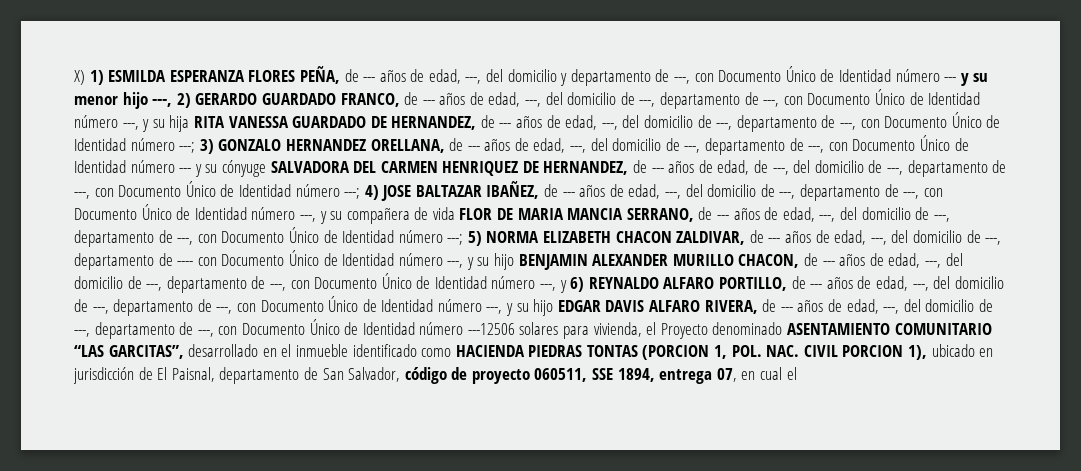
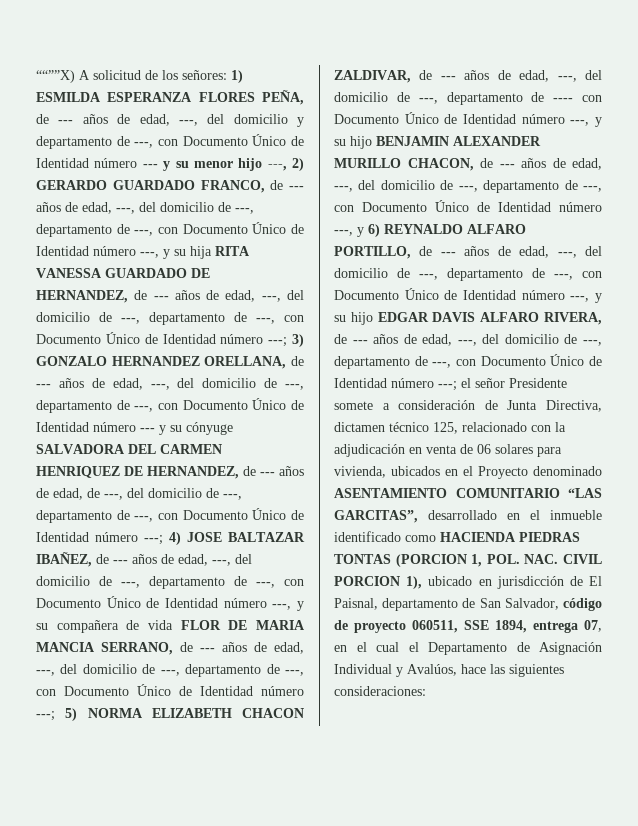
[74,70,85,85] X) -> [36,70,227,83] ““””X) A solicitud de los señores:
[467,323,515,335] ---12506 -> [438,378,567,391] [334,400,602,412] [334,422,566,434] [334,444,491,457] ---; el señor Presidente somete a consideración de Junta Directiva, dictamen técnico 125, relacionado con la adjudicación en venta de 06
(642, 329) none -> [391,466,458,476] ubicados en
(756, 375) none -> [356,642,367,652] el
(797, 373) none -> [428,642,602,655] [334,664,564,677] [334,686,426,696] Departamento de Asignación Individual y Avalúos, hace las siguientes consideraciones:

